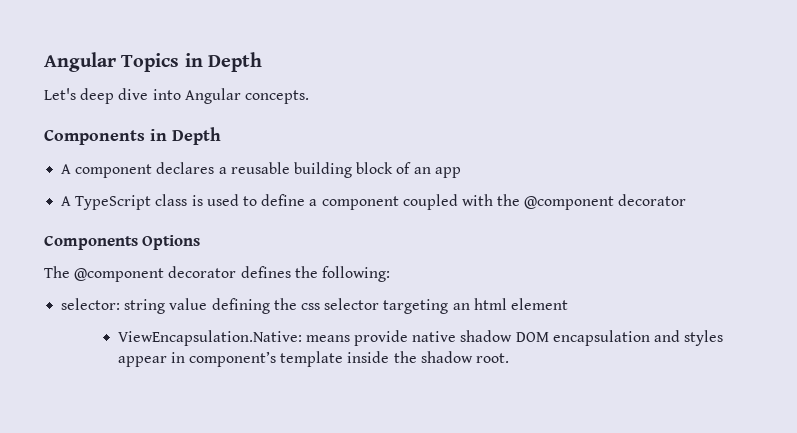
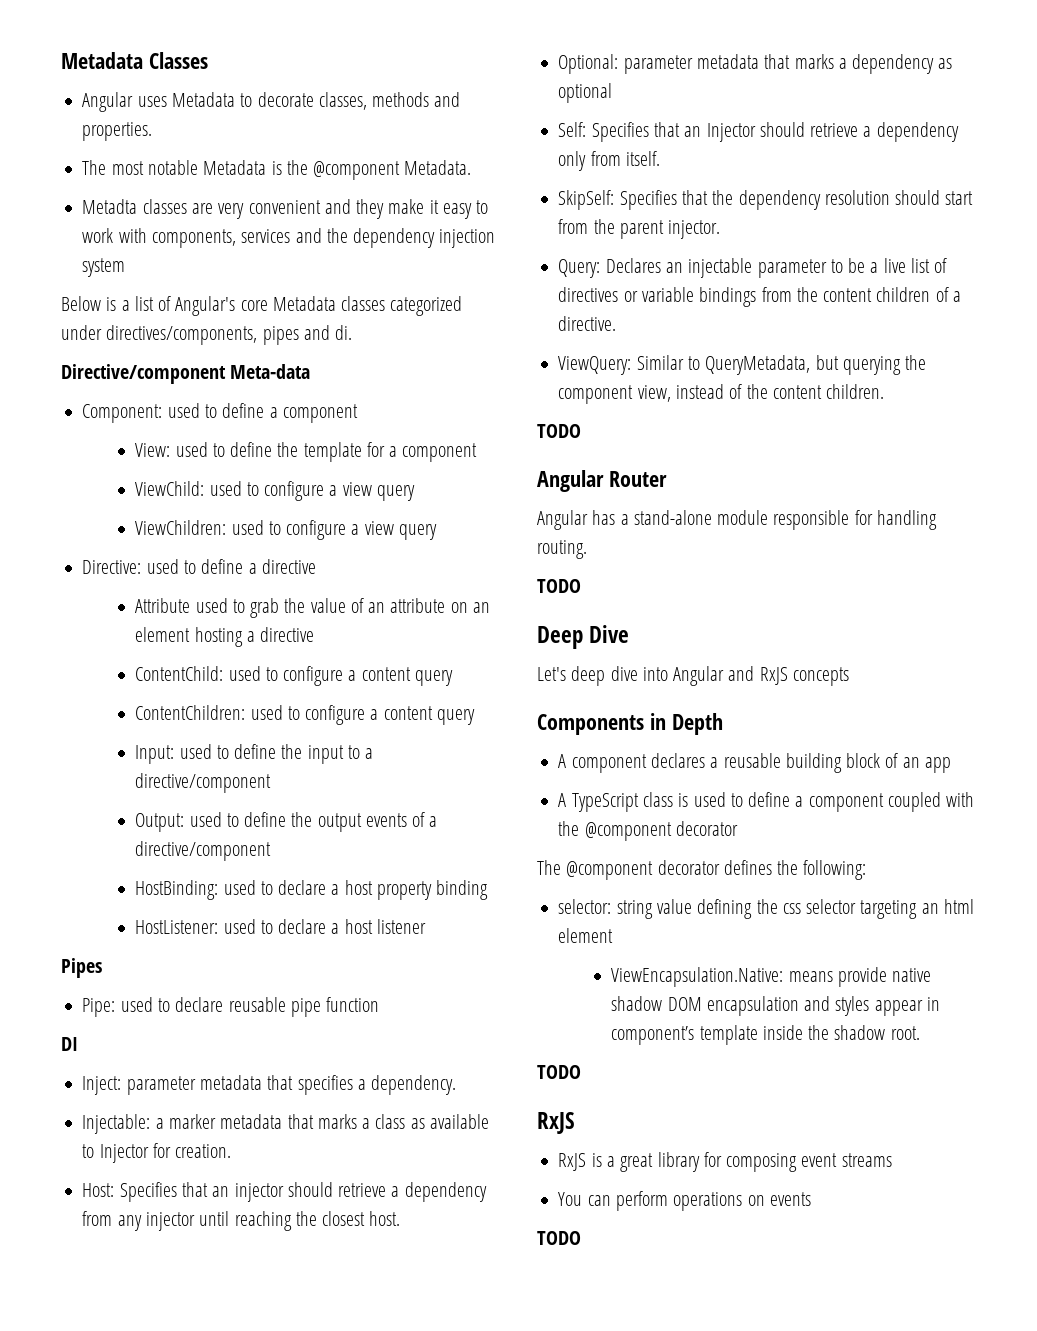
[44,52,262,72] Angular Topics in Depth -> [61,52,208,69] [82,92,461,112] [82,122,153,141] [82,160,472,180] [82,199,489,219] [82,228,496,248] [82,258,126,277] [61,296,463,316] [61,325,353,345] [61,364,311,384] [82,403,358,423] [135,442,478,462] [135,481,415,501] [135,520,437,540] [82,559,316,574] [135,598,490,618] [135,627,315,647] [135,666,453,686] [135,705,475,725] [135,744,374,764] [135,773,272,793] [135,812,438,832] [135,841,272,861] [135,880,489,900] [135,919,426,934] [61,958,102,978] [82,997,380,1017] [61,1037,78,1051] [82,1075,457,1095] [82,1114,489,1134] [82,1143,232,1163] [82,1182,487,1202] [82,1211,401,1231] [558,54,953,74] [558,83,613,103] [558,122,959,142] [558,151,660,171] [558,190,974,210] [558,219,721,239] [558,258,948,278] [558,287,961,307] [558,316,617,331] [558,355,927,375] [558,384,885,404] [537,424,581,438] [537,470,667,492] [537,510,937,530] [537,540,587,559] [537,579,581,593] [537,625,630,649] Metadata Classes // Angular uses Metadata to decorate classes, methods and properties. // The most notable Metadata is the @component Metadata. // Metadta classes are very convenient and they make it easy to work with components, services and the dependency injection system // Below is a list of Angular's core Metadata classes categorized under directives/components, pipes and di. // Directive/component Meta-data // Component: used to define a component // View: used to define the template for a component // ViewChild: used to configure a view query // ViewChildren: used to configure a view query // Directive: used to define a directive // Attribute used to grab the value of an attribute on an element hosting a directive // ContentChild: used to configure a content query // ContentChildren: used to configure a content query // Input: used to define the input to a directive/component // Output: used to define the output events of a directive/component // HostBinding: used to declare a host property binding // HostListener: used to declare a host listener // Pipes // Pipe: used to declare reusable pipe function // DI // Inject: parameter metadata that specifies a dependency. // Injectable: a marker metadata that marks a class as available to Injector for creation. // Host: Specifies that an injector should retrieve a dependency from any injector until reaching the closest host. // Optional: parameter metadata that marks a dependency as optional // Self: Specifies that an Injector should retrieve a dependency only from itself. // SkipSelf: Specifies that the dependency resolution should start from the parent injector. // Query: Declares an injectable parameter to be a live list of directives or variable bindings from the content children of a directive. // ViewQuery: Similar to QueryMetadata, but querying the component view, instead of the content children. // TODO // Angular Router // Angular has a stand-alone module responsible for handling routing. // TODO // Deep Dive
[244,90,309,104] concepts. -> [728,666,849,686] and RxJS concepts
[44,235,201,250] // Components Options -> (738, 828) none
(509, 358) none -> [537,1065,581,1079] [537,1112,575,1134] [558,1152,892,1172] [558,1191,811,1211] [537,1231,581,1245] // TODO // RxJS // RxJS is a great library for composing event streams // You can perform operations on events // TODO

